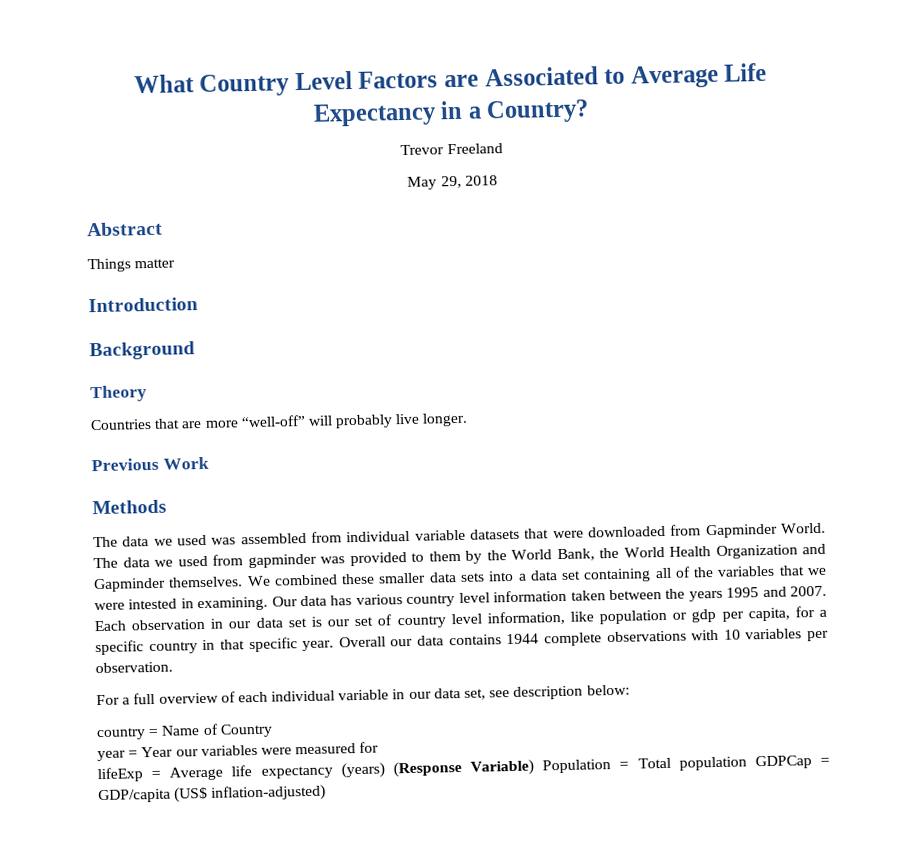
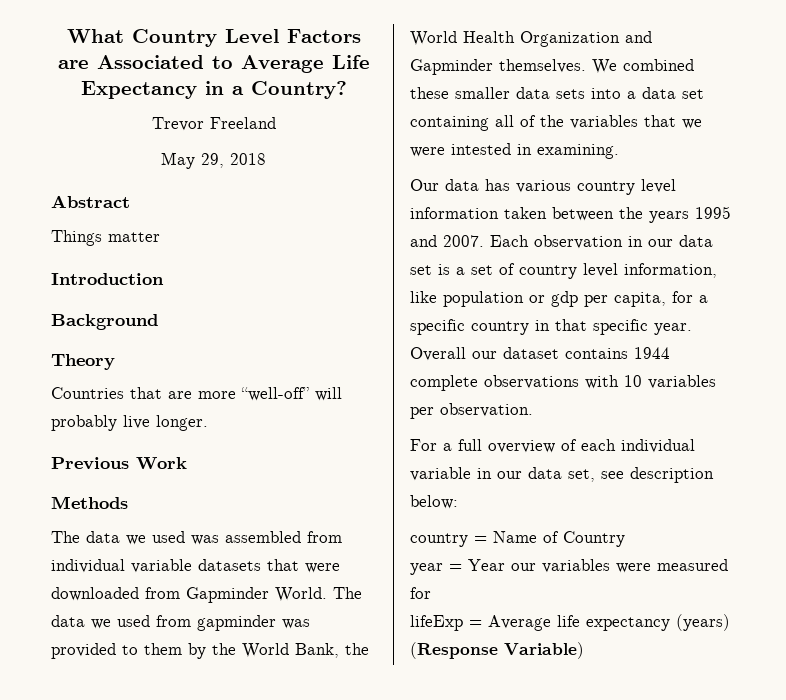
(269, 604) none -> (619, 151) //
[327,619,351,627] our -> [456,267,465,275] a
[417,635,444,646] data -> [503,347,559,359] dataset
[542,755,831,774] [98,784,327,804] Population = Total population GDPCap = GDP/capita (US$ inflation-adjusted) -> (584, 650) none

